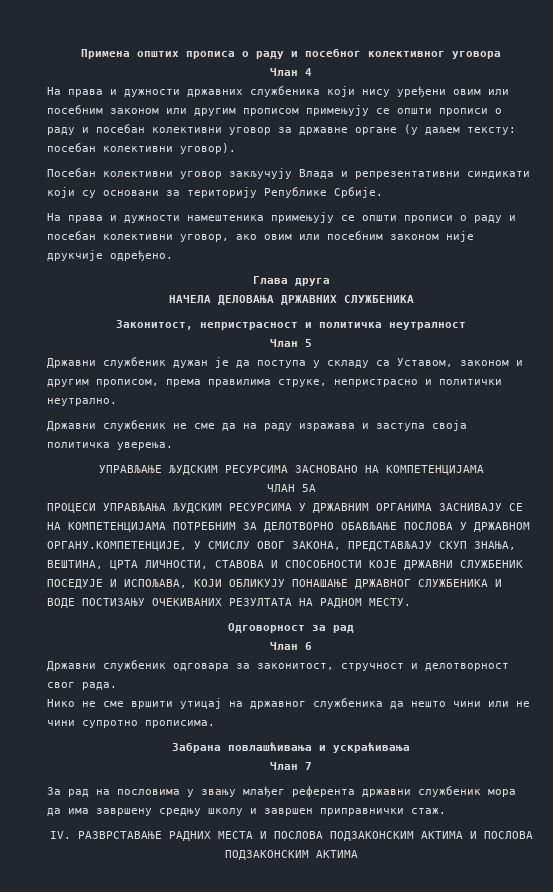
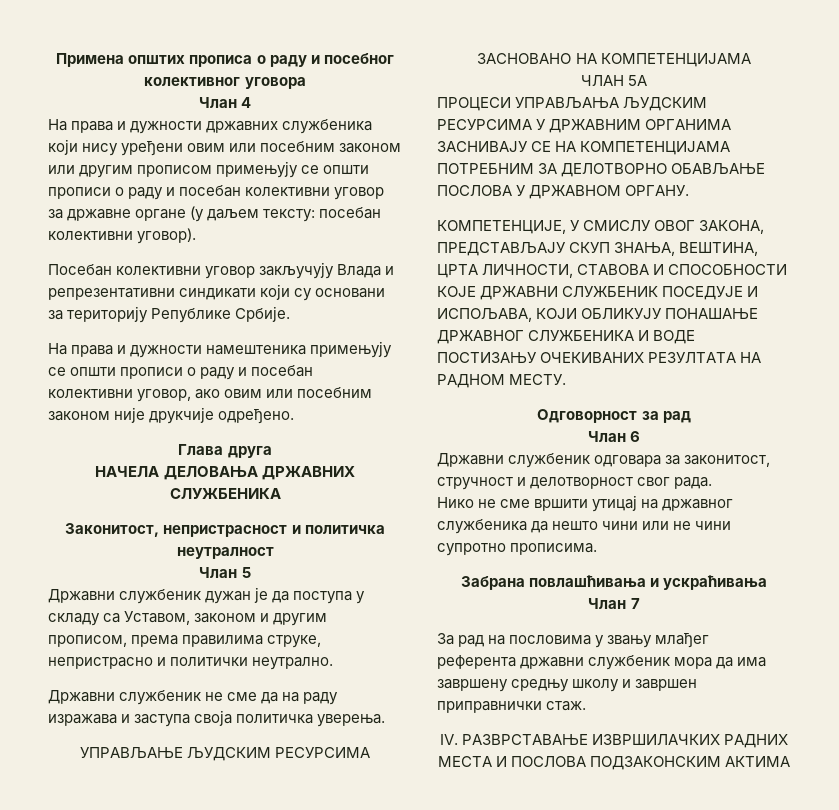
[47,541,187,551] ОРГАНУ.КОМПЕТЕНЦИЈЕ, -> [625,185,690,196] [437,220,566,234] ОРГАНУ. // КОМПЕТЕНЦИЈЕ,
(162, 834) none -> [592,734,721,745] ИЗВРШИЛАЧКИХ
[469,831,533,839] [224,850,358,860] И ПОСЛОВА ПОДЗАКОНСКИМ АКТИМА -> (791, 761) none

